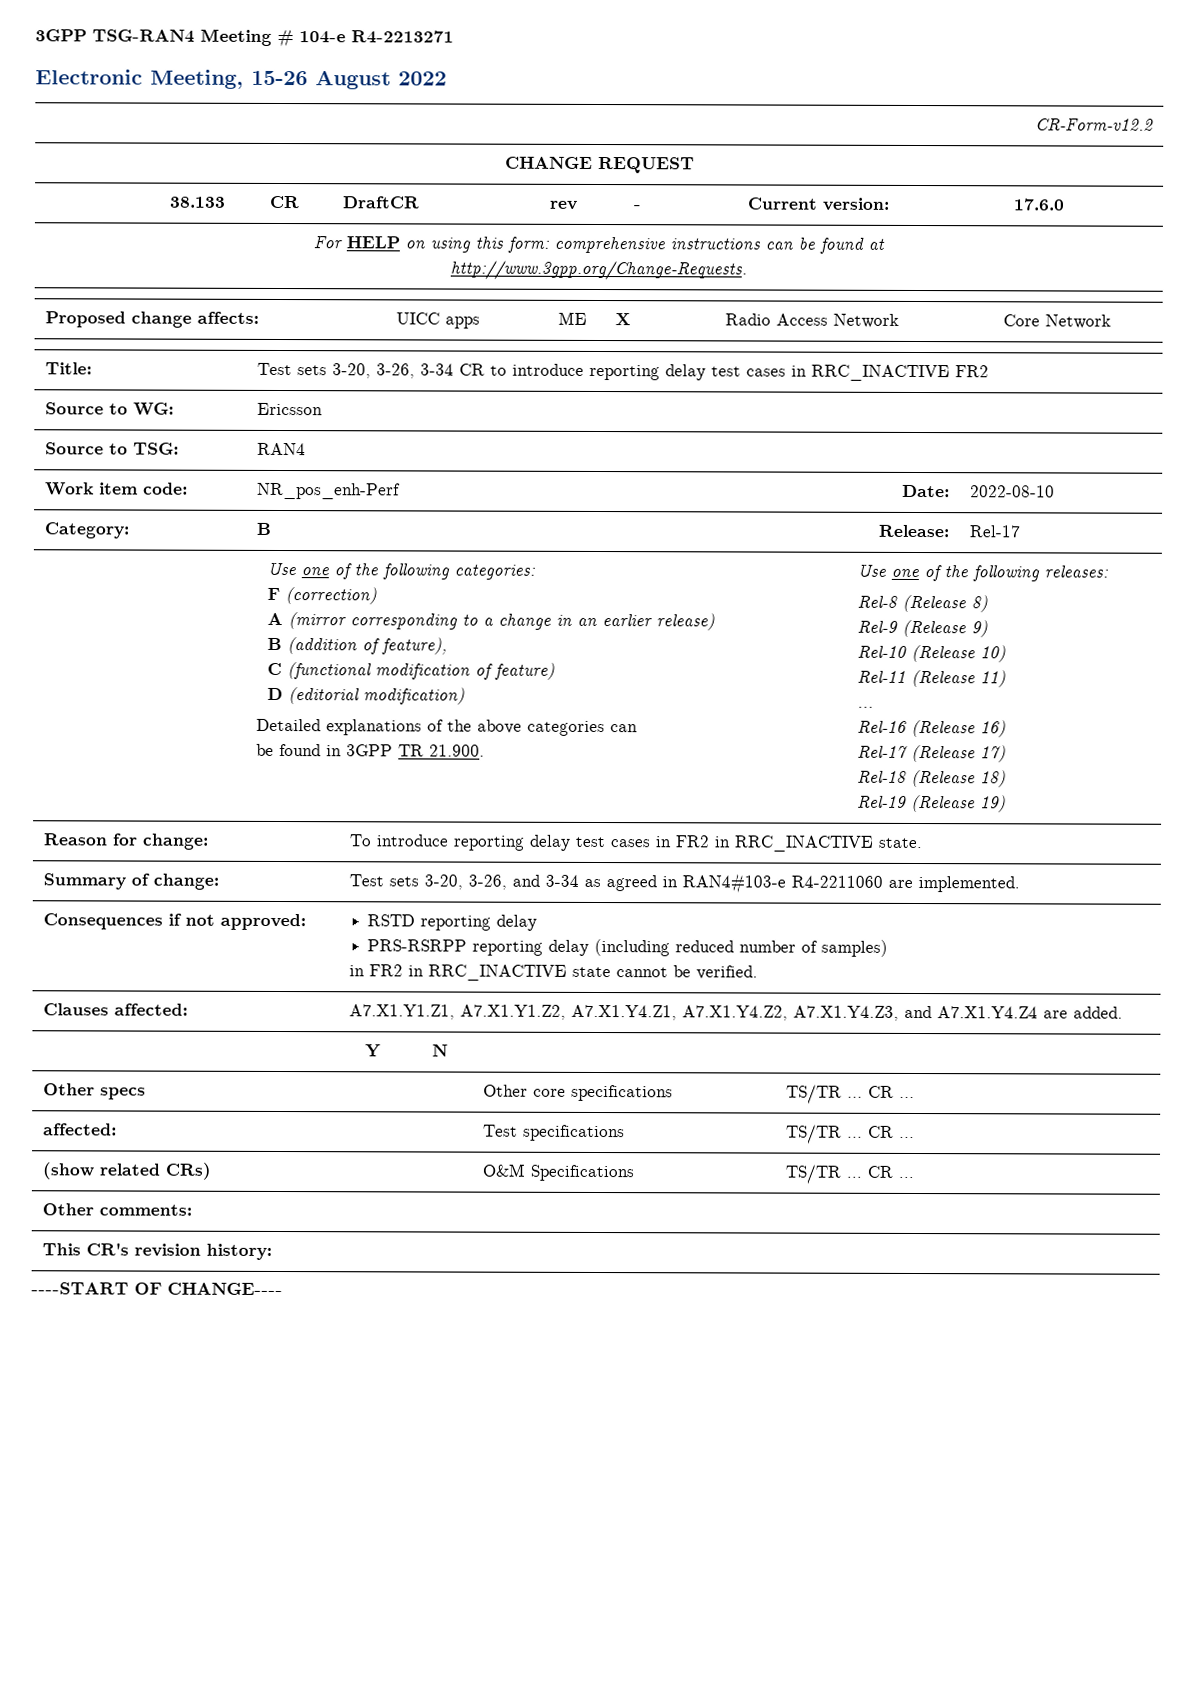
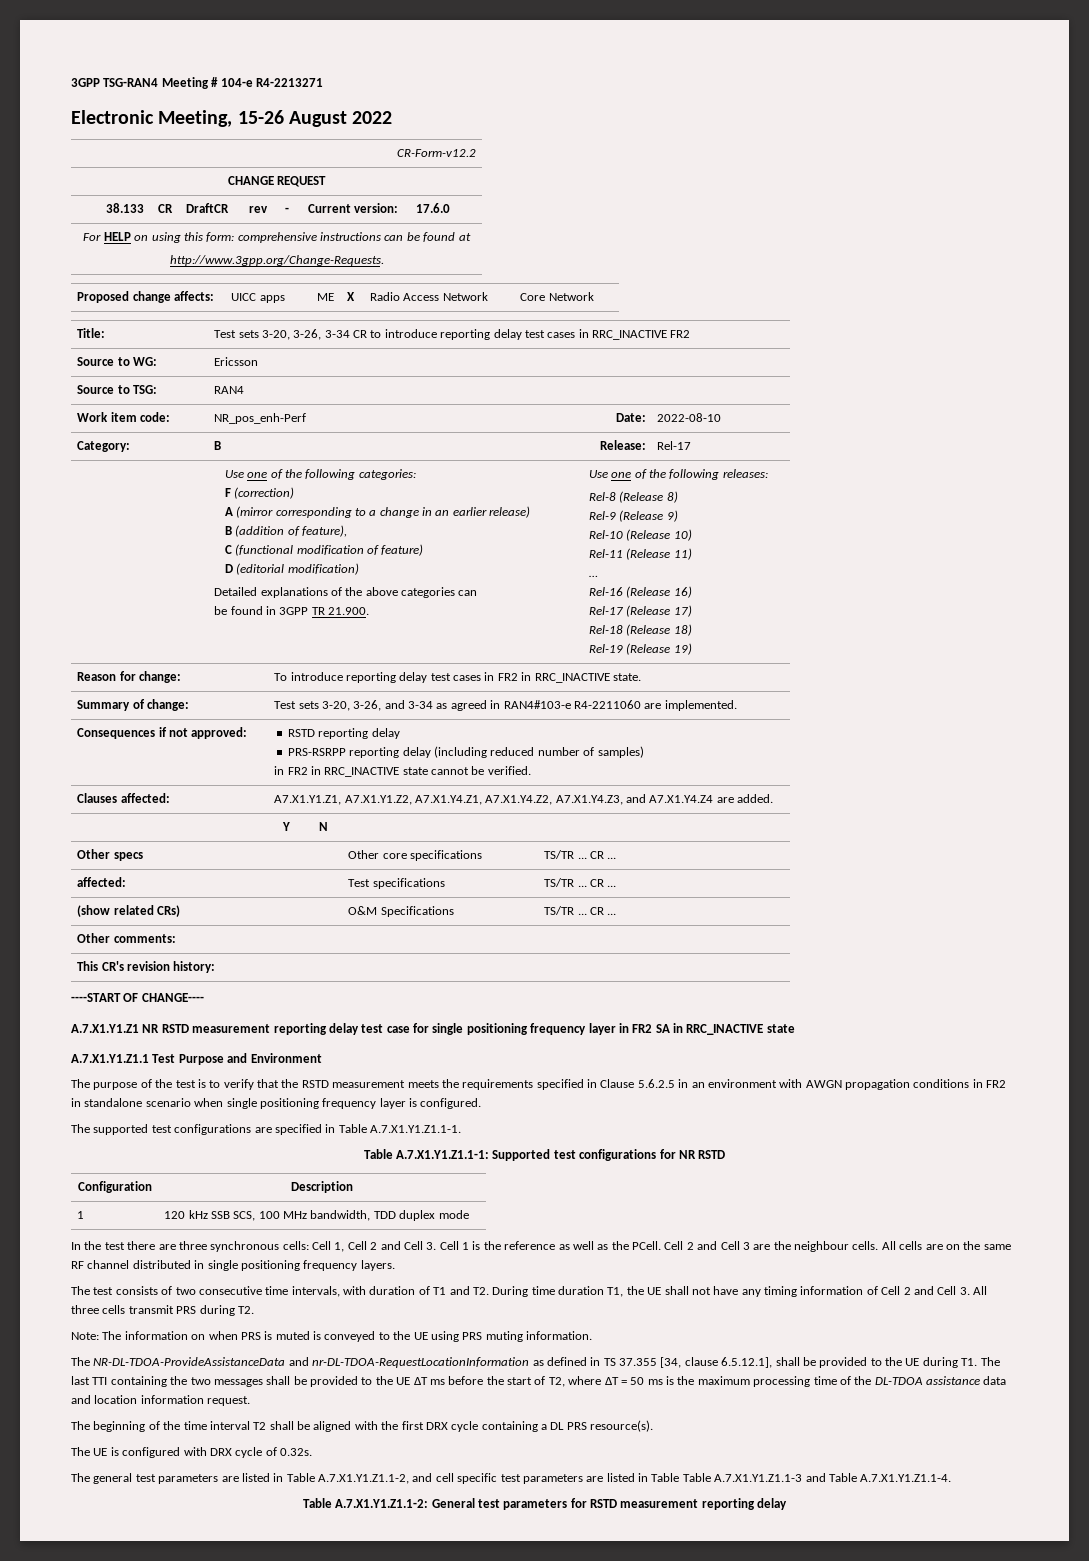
(283, 1289) none -> [71,1023,795,1035] [71,1053,322,1065] [71,1079,1007,1090] [71,1098,482,1109] [71,1124,461,1135] [363,1149,726,1161] [78,1181,152,1193] [291,1181,353,1193] [77,1211,85,1219] [164,1210,469,1221] [71,1241,1011,1252] [71,1260,395,1271] [71,1286,987,1297] [71,1305,254,1316] [71,1331,592,1342] [71,1357,1000,1368] [71,1376,1007,1387] [71,1395,251,1406] [71,1420,654,1432] [71,1447,312,1458] [71,1473,952,1484] [302,1498,788,1510] // A.7.X1.Y1.Z1 NR RSTD measurement reporting delay test case for single positioning frequency layer in FR2 SA in RRC_INACTIVE state // A.7.X1.Y1.Z1.1 Test Purpose and Environment // The purpose of the test is to verify that the RSTD measurement meets the requirements specified in Clause 5.6.2.5 in an environment with AWGN propagation conditions in FR2 in standalone scenario when single positioning frequency layer is configured. // The supported test configurations are specified in Table A.7.X1.Y1.Z1.1-1. // Table A.7.X1.Y1.Z1.1-1: Supported test configurations for NR RSTD // Configuration | Description // 1 | 120 kHz SSB SCS, 100 MHz bandwidth, TDD duplex mode // In the test there are three synchronous cells: Cell 1, Cell 2 and Cell 3. Cell 1 is the reference as well as the PCell. Cell 2 and Cell 3 are the neighbour cells. All cells are on the same RF channel distributed in single positioning frequency layers. // The test consists of two consecutive time intervals, with duration of T1 and T2. During time duration T1, the UE shall not have any timing information of Cell 2 and Cell 3. All three cells transmit PRS during T2. // Note: The information on when PRS is muted is conveyed to the UE using PRS muting information. // The NR-DL-TDOA-ProvideAssistanceData and nr-DL-TDOA-RequestLocationInformation as defined in TS 37.355 [34, clause 6.5.12.1], shall be provided to the UE during T1. The last TTI containing the two messages shall be provided to the UE ΔT ms before the start of T2, where ΔT = 50 ms is the maximum processing time of the DL-TDOA assistance data and location information request. // The beginning of the time interval T2 shall be aligned with the first DRX cycle containing a DL PRS resource(s). // The UE is configured with DRX cycle of 0.32s. // The general test parameters are listed in Table A.7.X1.Y1.Z1.1-2, and cell specific test parameters are listed in Table Table A.7.X1.Y1.Z1.1-3 and Table A.7.X1.Y1.Z1.1-4. // Table A.7.X1.Y1.Z1.1-2: General test parameters for RSTD measurement reporting delay

